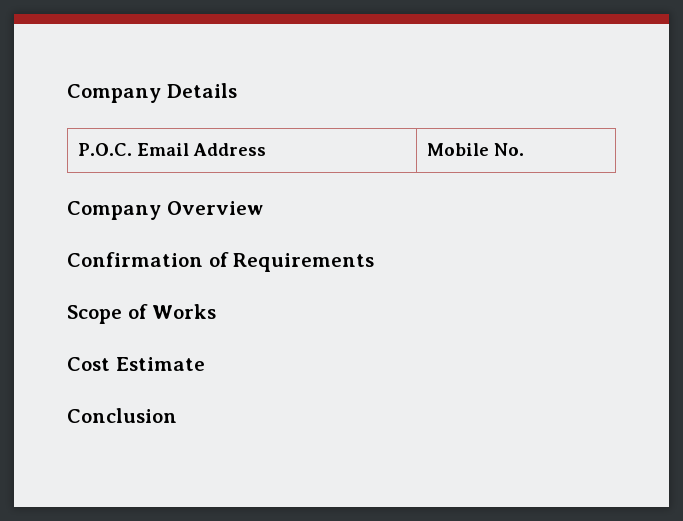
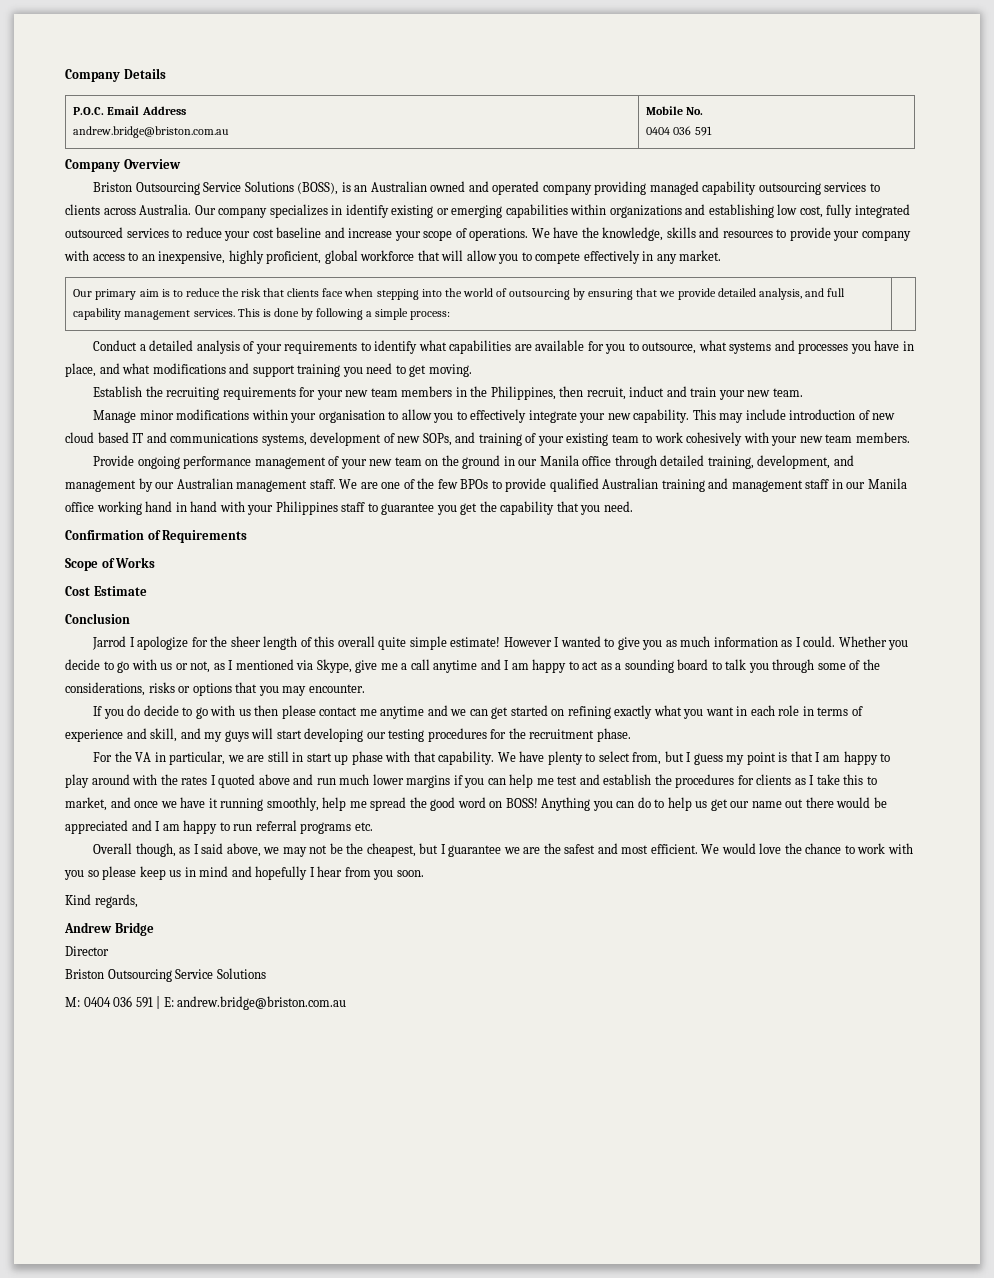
(266, 149) none -> [73,126,230,138] // andrew.bridge@briston.com.au
(524, 149) none -> [646,126,712,136] // 0404 036 591
(263, 208) none -> [93,181,880,195] [65,204,910,218] [65,227,911,241] [64,250,722,264] [73,288,846,300] [73,308,451,320] [93,340,914,354] [65,363,472,377] [93,386,803,400] [93,409,896,423] [65,432,910,446] [93,455,854,469] [65,478,907,492] [65,501,633,515] // Briston Outsourcing Service Solutions (BOSS), is an Australian owned and operated company providing managed capability outsourcing services to clients across Australia. Our company specializes in identify existing or emerging capabilities within organizations and establishing low cost, fully integrated outsourced services to reduce your cost baseline and increase your scope of operations. We have the knowledge, skills and resources to provide your company with access to an inexpensive, highly proficient, global workforce that will allow you to compete effectively in any market. // Our primary aim is to reduce the risk that clients face when stepping into the world of outsourcing by ensuring that we provide detailed analysis, and full capability management services. This is done by following a simple process: | // Conduct a detailed analysis of your requirements to identify what capabilities are available for you to outsource, what systems and processes you have in place, and what modifications and support training you need to get moving. // Establish the recruiting requirements for your new team members in the Philippines, then recruit, induct and train your new team. // Manage minor modifications within your organisation to allow you to effectively integrate your new capability. This may include introduction of new cloud based IT and communications systems, development of new SOPs, and training of your existing team to work cohesively with your new team members. // Provide ongoing performance management of your new team on the ground in our Manila office through detailed training, development, and management by our Australian management staff. We are one of the few BPOs to provide qualified Australian training and management staff in our Manila office working hand in hand with your Philippines staff to guarantee you get the capability that you need.
(177, 415) none -> [92,636,909,650] [65,659,880,673] [65,682,365,696] [93,705,863,719] [65,728,631,742] [93,751,891,765] [65,774,877,788] [65,797,887,811] [65,820,373,834] [93,843,913,857] [64,866,424,880] [65,894,138,908] [64,922,154,936] [65,946,109,956] [65,968,266,982] [65,996,347,1010] // Jarrod I apologize for the sheer length of this overall quite simple estimate! However I wanted to give you as much information as I could. Whether you decide to go with us or not, as I mentioned via Skype, give me a call anytime and I am happy to act as a sounding board to talk you through some of the considerations, risks or options that you may encounter. // If you do decide to go with us then please contact me anytime and we can get started on refining exactly what you want in each role in terms of experience and skill, and my guys will start developing our testing procedures for the recruitment phase. // For the VA in particular, we are still in start up phase with that capability. We have plenty to select from, but I guess my point is that I am happy to play around with the rates I quoted above and run much lower margins if you can help me test and establish the procedures for clients as I take this to market, and once we have it running smoothly, help me spread the good word on BOSS! Anything you can do to help us get our name out there would be appreciated and I am happy to run referral programs etc. // Overall though, as I said above, we may not be the cheapest, but I guarantee we are the safest and most efficient. We would love the chance to work with you so please keep us in mind and hopefully I hear from you soon. // Kind regards, // Andrew Bridge // Director // Briston Outsourcing Service Solutions // M: 0404 036 591 | E: andrew.bridge@briston.com.au

